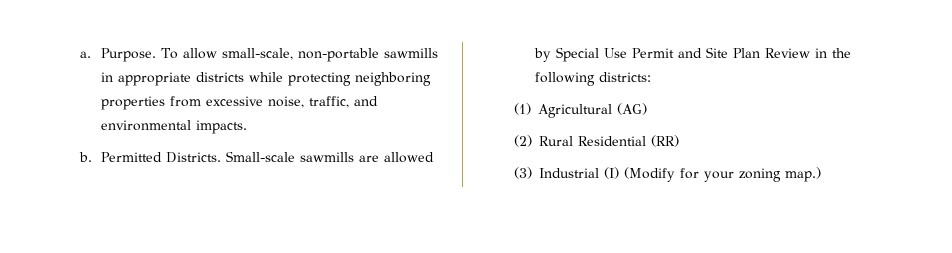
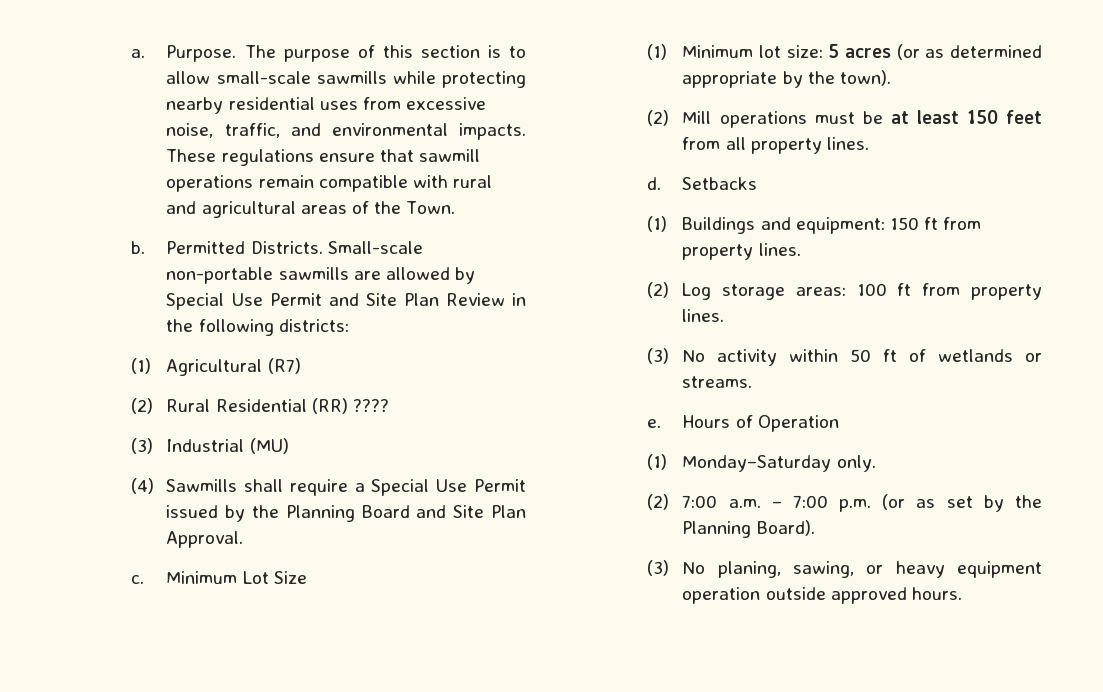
[160,48,438,62] [100,72,431,86] [100,96,165,110] To allow small-scale, non-portable sawmills in appropriate districts while protecting neighboring properties -> [244,45,526,62] [166,71,526,88] [166,97,358,114] The purpose of this section is to allow small-scale sawmills while protecting nearby residential uses
(247, 127) none -> [166,149,480,166] [166,175,492,192] [166,201,456,218] These regulations ensure that sawmill operations remain compatible with rural and agricultural areas of the Town.
(295, 156) none -> [166,267,274,284] non-portable
[617,103,648,115] (AG) -> [267,358,301,374] (R7)
(680, 141) none -> [352,399,389,412] ????
[604,167,822,182] (I) (Modify for your zoning map.) -> [249,438,289,454] [131,478,526,496] [166,505,526,522] [166,531,244,548] [131,571,307,584] [647,44,1042,60] [682,70,891,88] [647,110,1042,128] [682,137,869,154] [647,177,758,190] [647,216,982,234] [682,243,801,260] [647,282,1042,300] [682,309,725,322] [647,348,1042,366] [682,376,753,388] [647,415,839,432] [647,454,876,472] [647,494,1042,512] [682,520,815,538] [647,560,1042,578] [682,587,962,604] (MU) // (4) Sawmills shall require a Special Use Permit issued by the Planning Board and Site Plan Approval. // c. Minimum Lot Size // (1) Minimum lot size: 5 acres (or as determined appropriate by the town). // (2) Mill operations must be at least 150 feet from all property lines. // d. Setbacks // (1) Buildings and equipment: 150 ft from property lines. // (2) Log storage areas: 100 ft from property lines. // (3) No activity within 50 ft of wetlands or streams. // e. Hours of Operation // (1) Monday–Saturday only. // (2) 7:00 a.m. – 7:00 p.m. (or as set by the Planning Board). // (3) No planing, sawing, or heavy equipment operation outside approved hours.

